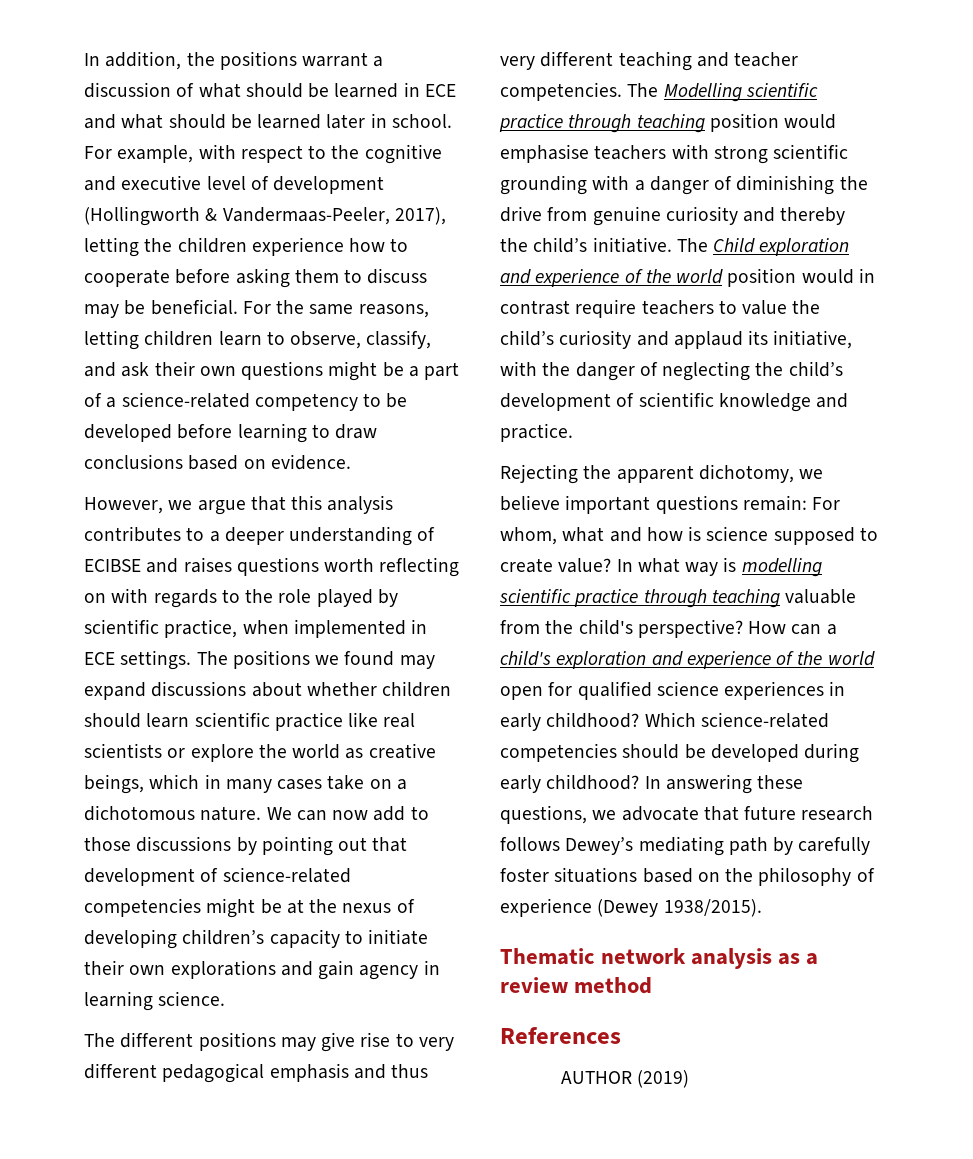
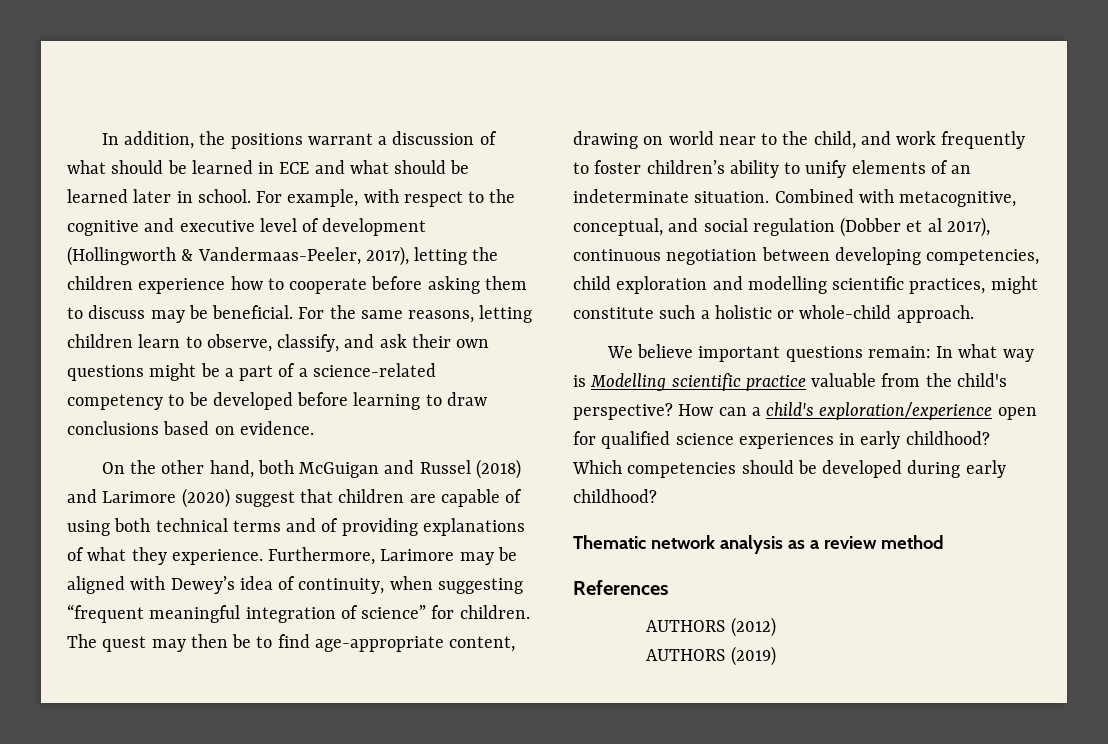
[84,495,394,515] [84,526,436,546] [84,557,460,577] [84,588,398,608] [84,619,428,638] [84,650,435,670] [84,681,452,700] [84,712,416,731] [84,743,436,762] [84,774,407,794] [84,805,429,821] [84,836,408,856] [84,867,351,886] [84,898,415,918] [84,929,429,949] [84,960,440,980] [84,991,226,1011] [84,1032,454,1052] [84,1063,429,1083] [500,51,799,71] [500,82,818,102] [499,113,837,133] [500,144,849,164] [500,175,868,195] [500,206,846,226] [500,237,850,256] [500,268,875,287] [500,299,821,318] [500,330,853,349] [500,361,843,381] [500,392,849,412] [500,423,573,442] [500,464,824,484] [500,495,841,514] [500,526,878,545] [500,558,612,573] However, we argue that this analysis contributes to a deeper understanding of ECIBSE and raises questions worth reflecting on with regards to the role played by scientific practice, when implemented in ECE settings. The positions we found may expand discussions about whether children should learn scientific practice like real scientists or explore the world as creative beings, which in many cases take on a dichotomous nature. We can now add to those discussions by pointing out that development of science-related competencies might be at the nexus of developing children’s capacity to initiate their own explorations and gain agency in learning science. // The different positions may give rise to very different pedagogical emphasis and thus very different teaching and teacher competencies. The Modelling scientific practice through teaching position would emphasise teachers with strong scientific grounding with a danger of diminishing the drive from genuine curiosity and thereby the child’s initiative. The Child exploration and experience of the world position would in contrast require teachers to value the child’s curiosity and applaud its initiative, with the danger of neglecting the child’s development of scientific knowledge and practice. // Rejecting the apparent dichotomy, we believe important questions remain: For whom, what and how is science supposed to create value? -> [101,459,521,479] [67,488,523,508] [67,518,525,536] [67,547,517,565] [67,576,523,594] [67,604,530,623] [67,634,516,652] [573,131,1026,149] [573,160,972,178] [573,189,1017,207] [573,217,990,237] [573,247,1040,265] [573,276,1038,294] [573,305,974,323] [606,344,931,362] On the other hand, both McGuigan and Russel (2018) and Larimore (2020) suggest that children are capable of using both technical terms and of providing explanations of what they experience. Furthermore, Larimore may be aligned with Dewey’s idea of continuity, when suggesting “frequent meaningful integration of science” for children. The quest may then be to find age-appropriate content, drawing on world near to the child, and work frequently to foster children’s ability to unify elements of an indeterminate situation. Combined with metacognitive, conceptual, and social regulation (Dobber et al 2017), continuous negotiation between developing competencies, child exploration and modelling scientific practices, might constitute such a holistic or whole-child approach. // We believe important questions remain:
[741,558,822,577] [499,589,780,608] modelling scientific practice through teaching -> [590,373,806,391] Modelling scientific practice
[556,651,875,669] exploration and experience of the world -> [819,402,993,420] exploration/experience
[700,712,829,728] science-related -> (622, 467) none
[644,774,804,794] [500,805,874,824] [500,836,871,856] [500,867,875,886] [500,898,762,917] In answering these questions, we advocate that future research follows Dewey’s mediating path by carefully foster situations based on the philosophy of experience (Dewey 1938/2015). -> (657, 496) none
[560,1071,632,1084] AUTHOR -> [646,617,776,637] [646,649,726,661] AUTHORS (2012) // AUTHORS

